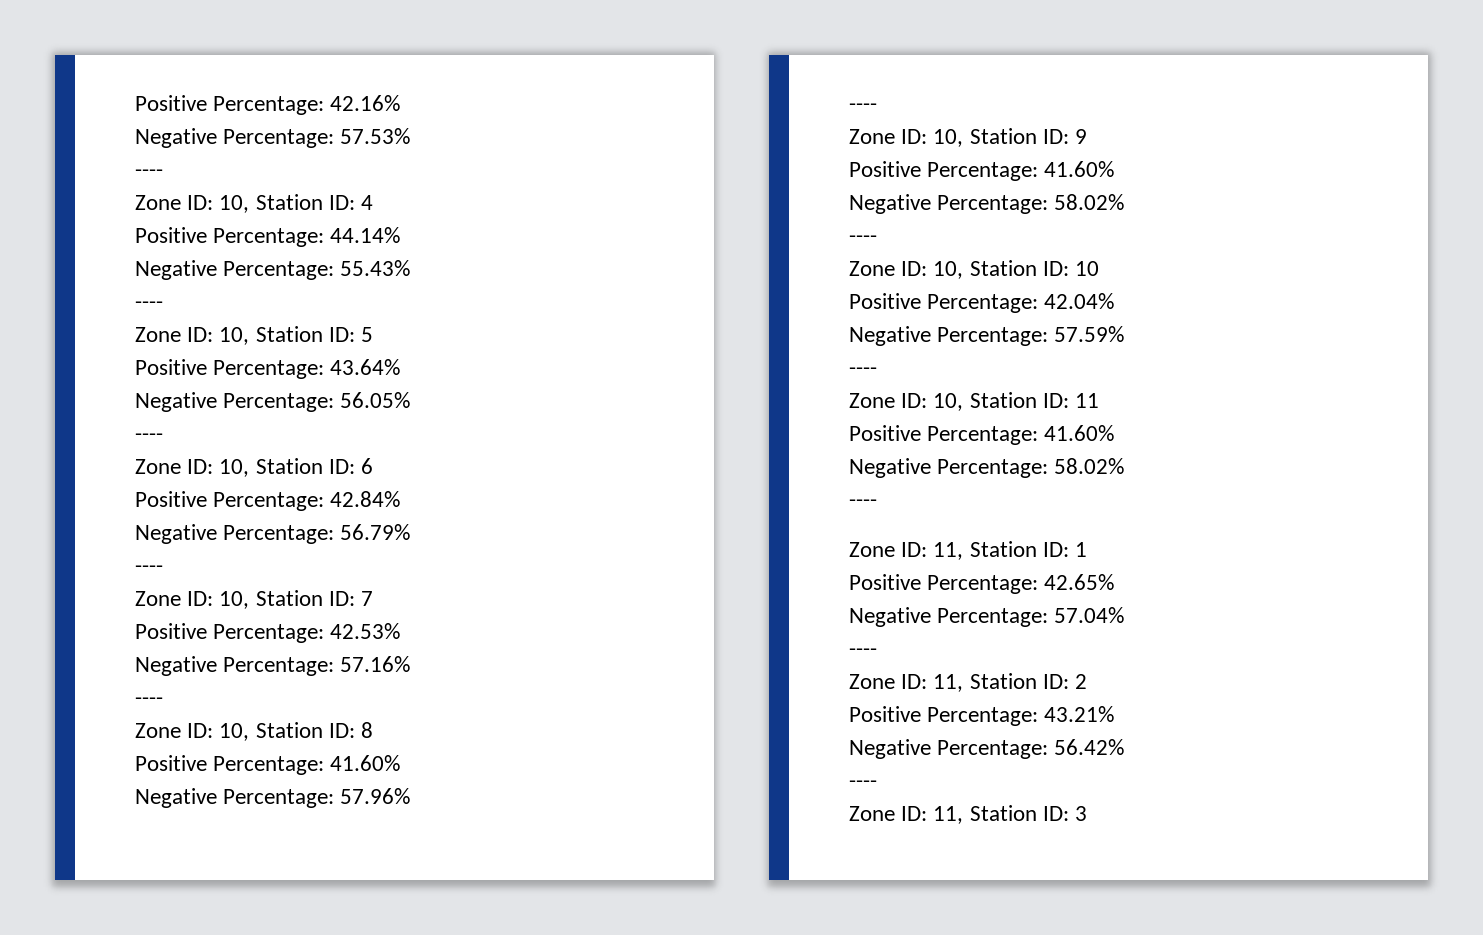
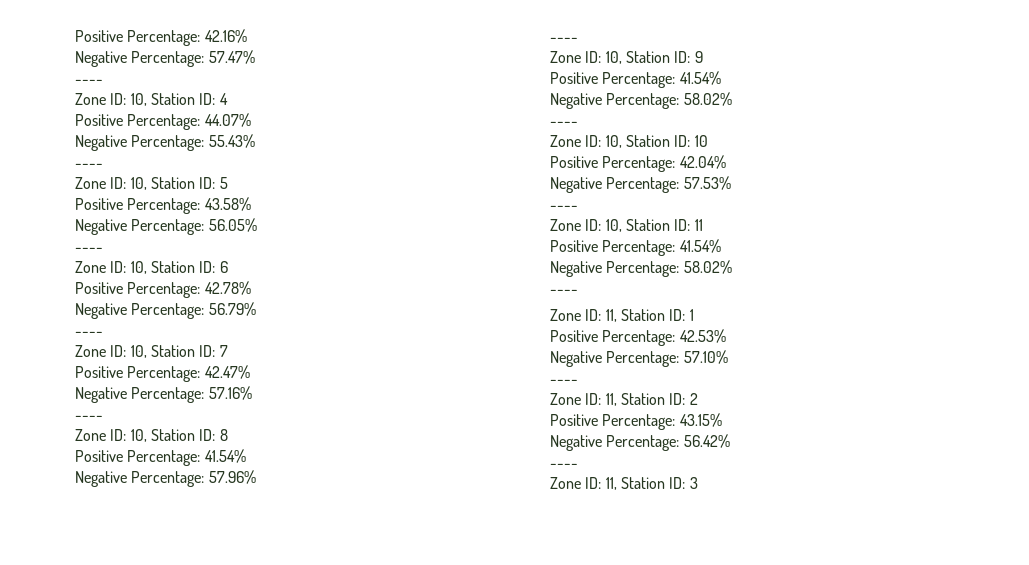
[340,128,411,144] 57.53% -> [208,50,255,64] 57.47%
[330,227,401,243] 44.14% -> [204,113,251,127] 44.07%
[330,359,401,375] 43.64% -> [204,197,251,211] 43.58%
[330,491,401,507] 42.84% -> [204,281,251,295] 42.78%
[330,623,401,639] 42.53% -> [204,365,250,379] 42.47%
[330,755,401,771] 41.60% -> [204,449,246,463] 41.54%
[1044,161,1115,177] 41.60% -> [679,71,721,85] 41.54%
[1054,326,1125,342] 57.59% -> [683,176,731,190] 57.53%
[1044,425,1115,441] 41.60% -> [679,239,721,253] 41.54%
[1044,574,1115,590] [849,607,1125,627] 42.65% // Negative Percentage: 57.04% -> [679,329,726,343] [550,350,728,367] 42.53% // Negative Percentage: 57.10%
[1044,706,1115,722] 43.21% -> [679,413,722,427] 43.15%

